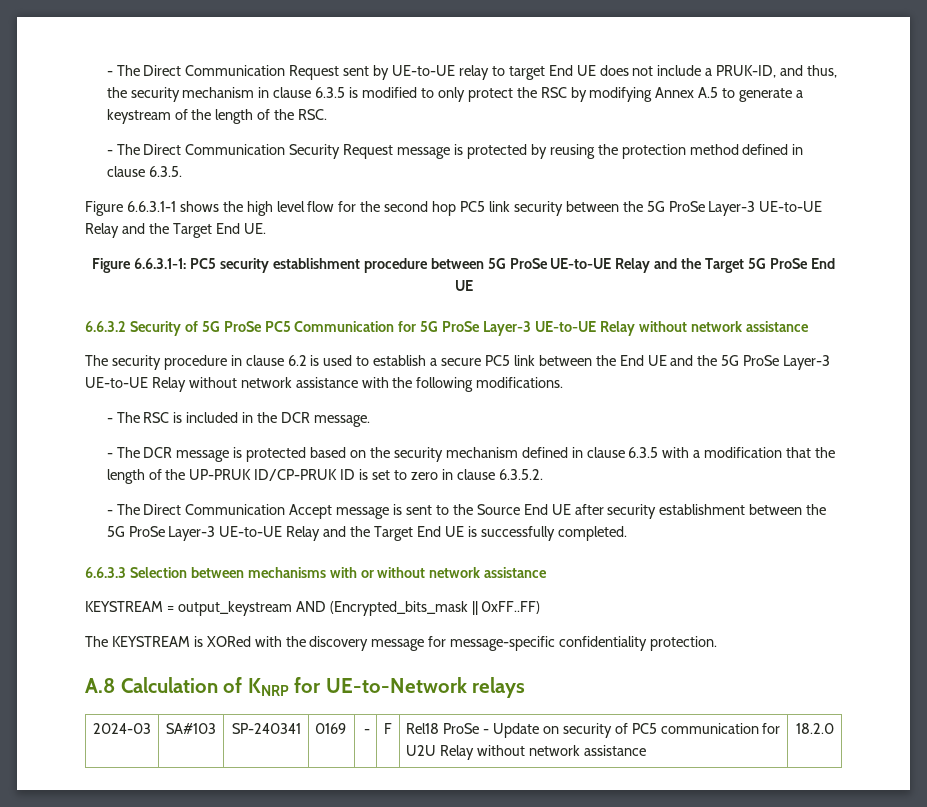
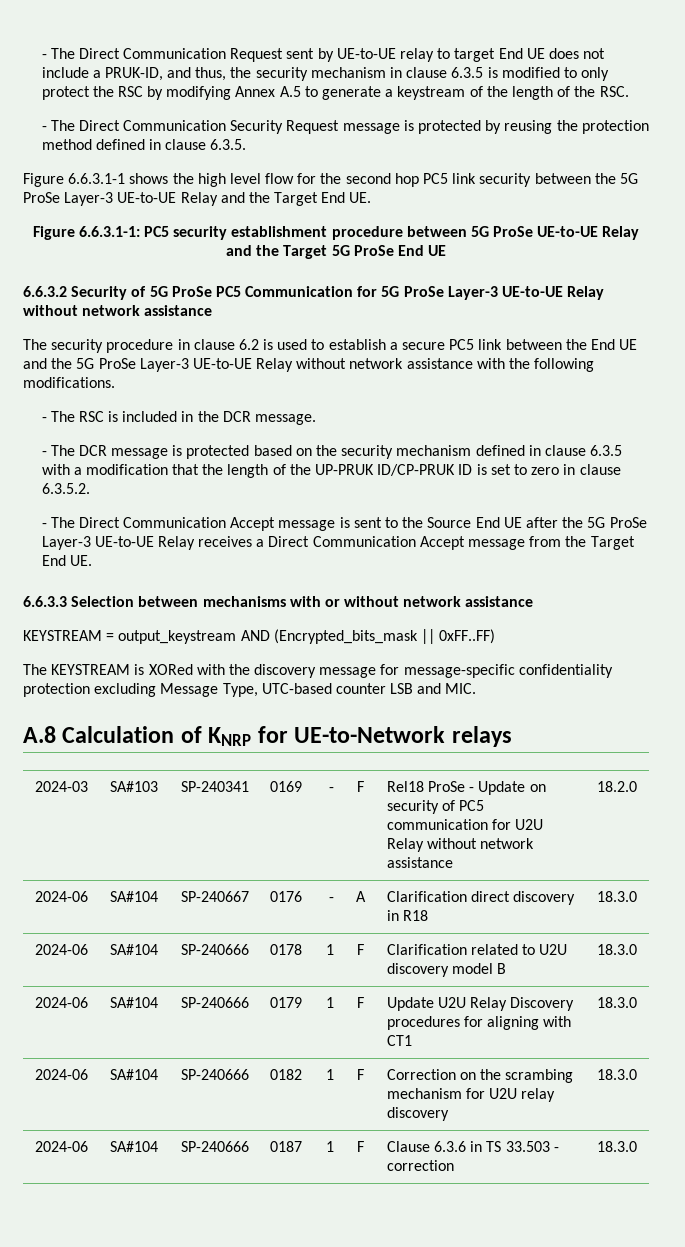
[607,504,827,519] [106,526,627,541] security establishment between the 5G ProSe Layer-3 UE-to-UE Relay and the Target End UE is successfully completed. -> [562,517,647,528] [41,536,635,550] [41,555,92,566] the 5G ProSe Layer-3 UE-to-UE Relay receives a Direct Communication Accept message from the Target End UE.
[650,636,718,651] protection. -> [23,683,477,697] protection excluding Message Type, UTC-based counter LSB and MIC.
(834, 728) none -> [34,891,88,902] [110,891,158,902] [180,891,249,902] [269,891,302,902] [329,897,335,902] [356,891,366,902] [386,891,576,905] [386,910,428,921] [597,891,637,902] [34,944,88,955] [110,944,158,955] [180,944,249,955] [269,944,302,955] [326,944,335,955] [357,944,364,955] [386,944,568,955] [386,963,507,977] [597,944,637,955] [34,997,88,1008] [110,997,158,1008] [180,997,249,1008] [269,997,302,1008] [326,997,335,1008] [357,997,364,1008] [386,997,575,1011] [386,1016,572,1030] [386,1035,412,1046] [597,997,637,1008] [34,1069,88,1080] [110,1069,158,1080] [180,1069,249,1080] [269,1069,302,1080] [326,1069,335,1080] [357,1069,364,1080] [386,1069,574,1083] [386,1088,556,1102] [386,1107,449,1121] [597,1069,637,1080] [34,1141,88,1152] [110,1141,158,1152] [180,1141,249,1152] [269,1141,302,1152] [326,1141,335,1152] [357,1141,364,1152] [386,1141,559,1152] [386,1160,454,1171] [597,1141,637,1152] // 2024-06 | SA#104 | SP-240667 | 0176 | - | A | Clarification direct discovery in R18 | 18.3.0 // 2024-06 | SA#104 | SP-240666 | 0178 | 1 | F | Clarification related to U2U discovery model B | 18.3.0 // 2024-06 | SA#104 | SP-240666 | 0179 | 1 | F | Update U2U Relay Discovery procedures for aligning with CT1 | 18.3.0 // 2024-06 | SA#104 | SP-240666 | 0182 | 1 | F | Correction on the scrambing mechanism for U2U relay discovery | 18.3.0 // 2024-06 | SA#104 | SP-240666 | 0187 | 1 | F | Clause 6.3.6 in TS 33.503 - correction | 18.3.0

